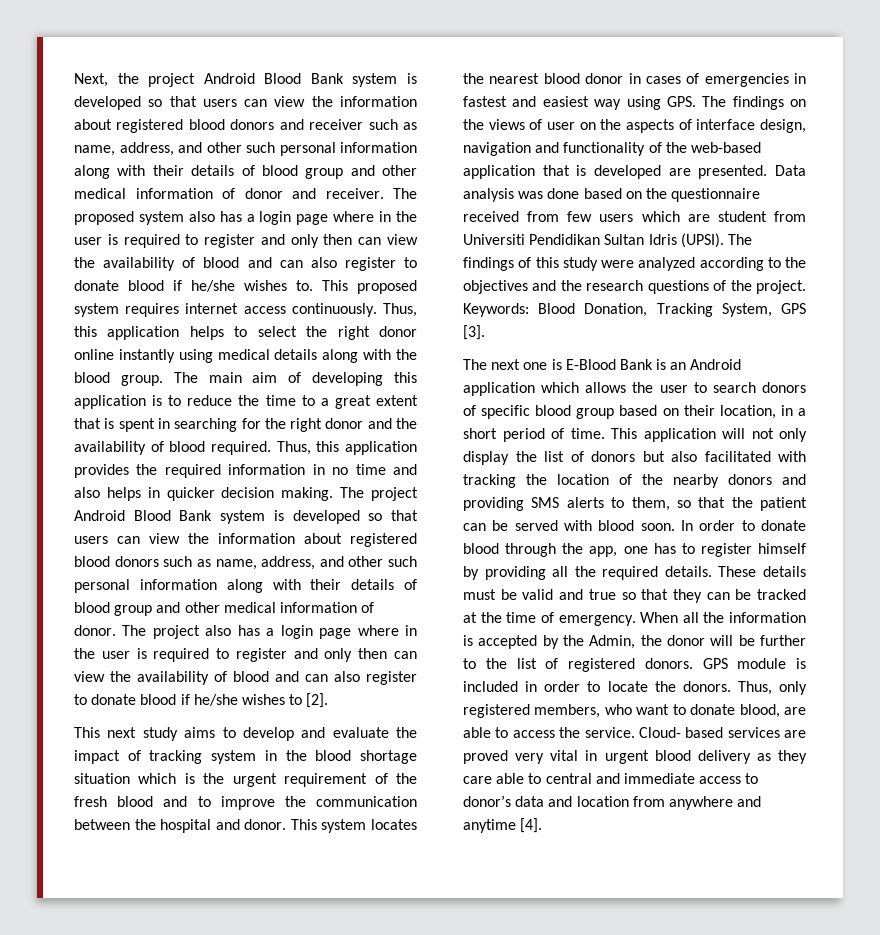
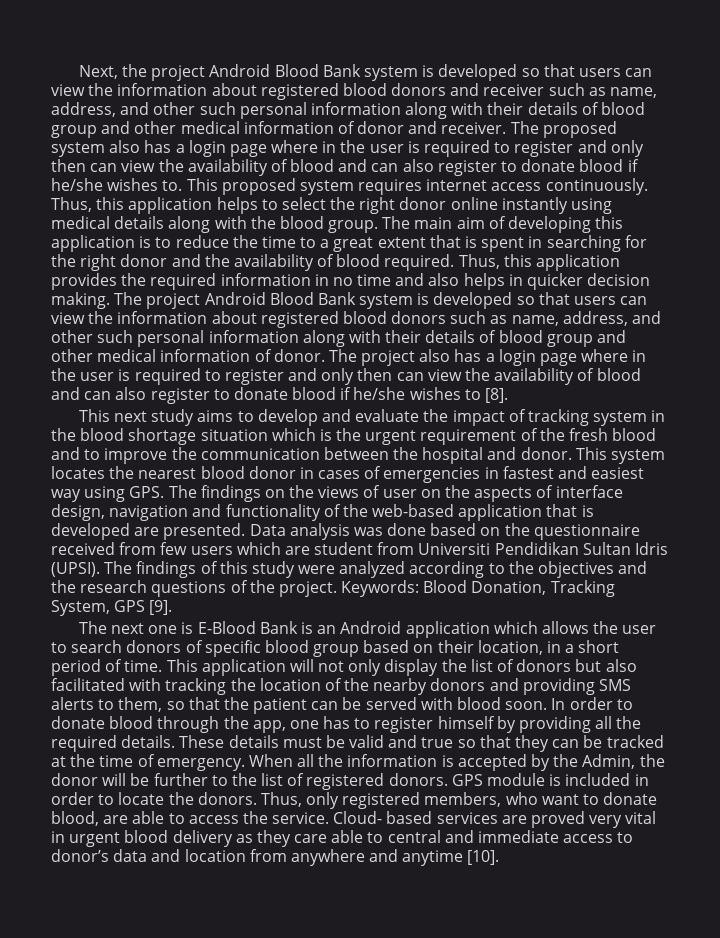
[306,693,329,708] [2]. -> [485,388,509,403] [8].
[463,325,485,340] [3]. -> [149,600,173,615] [9].
[520,818,543,833] [4]. -> [467,850,500,865] [10].

